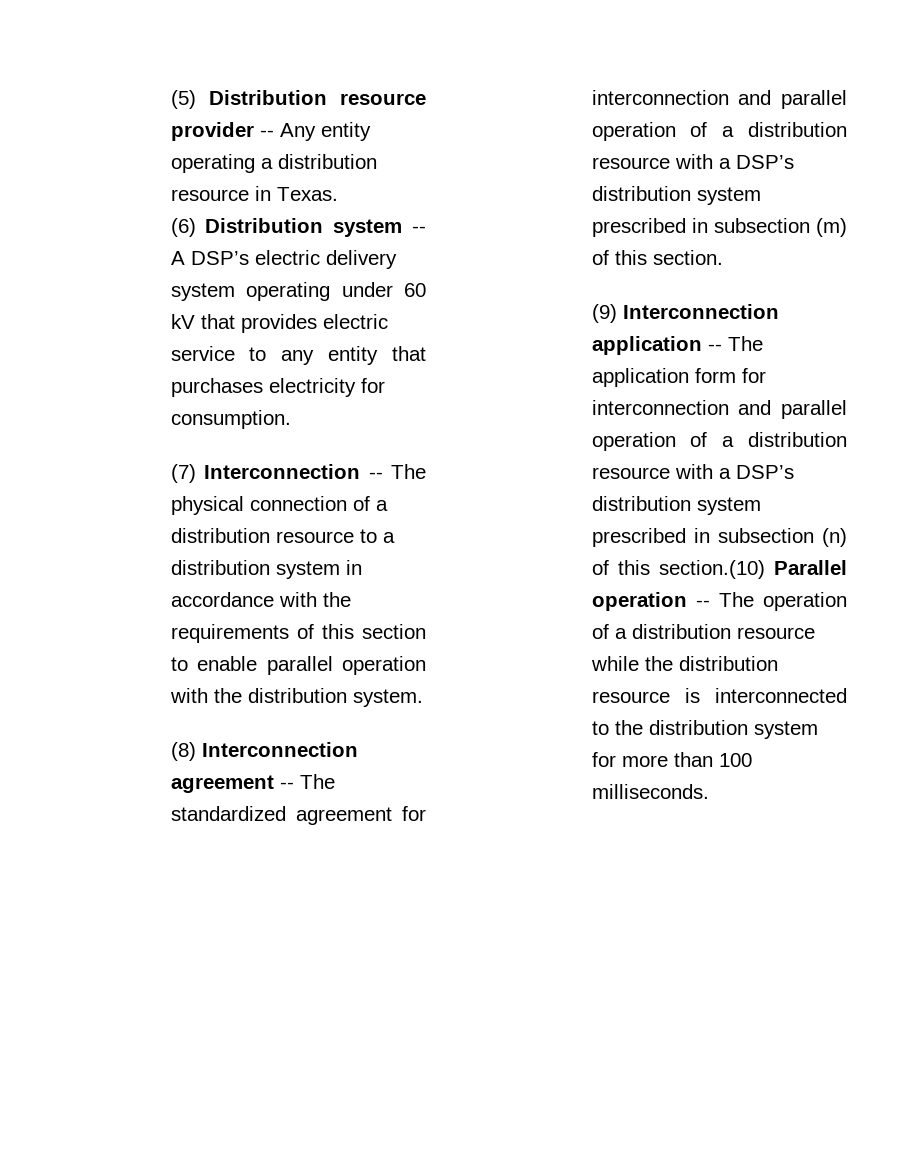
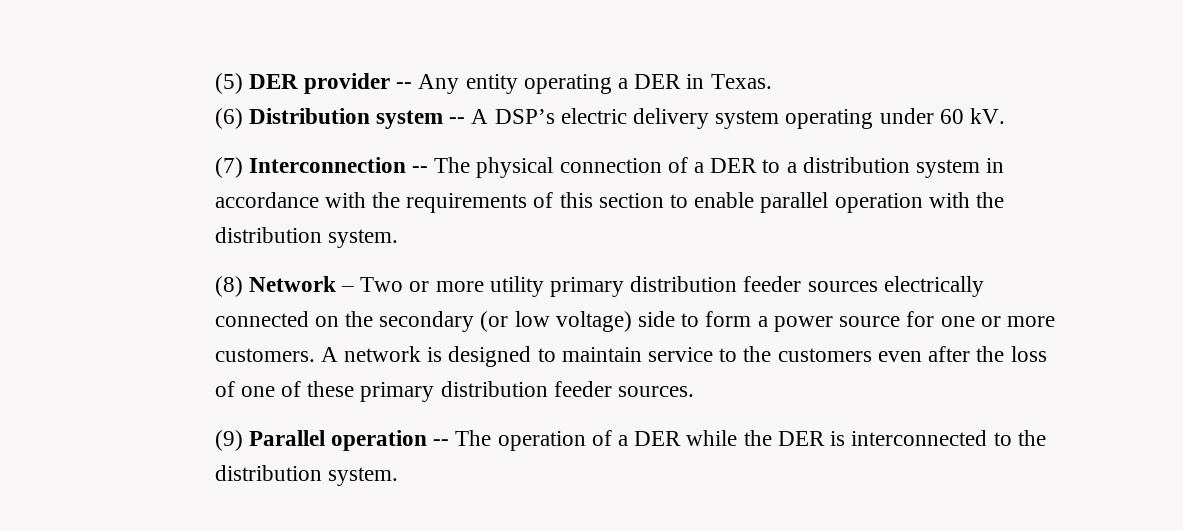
[208,90,426,105] Distribution resource -> [248,74,298,89] DER
[277,154,377,169] [170,189,249,201] distribution resource -> [634,74,682,89] DER
[170,314,388,333] [170,346,426,365] [170,378,385,397] [170,410,291,429] kV that provides electric service to any entity that purchases electricity for consumption. -> [970,108,1006,124] kV.
[170,528,354,543] distribution resource -> [710,158,758,173] DER
[201,742,358,757] [170,774,335,793] [170,806,426,825] [591,90,847,109] [591,122,847,141] [591,154,794,169] [591,186,761,205] [591,218,847,237] [591,250,723,265] [591,304,779,323] [591,336,763,355] [591,368,766,387] [591,400,847,419] [591,432,847,451] [591,464,794,479] [591,496,761,515] [591,528,847,547] [591,560,765,579] Interconnection agreement -- The standardized agreement for interconnection and parallel operation of a distribution resource with a DSP’s distribution system prescribed in subsection (m) of this section. // (9) Interconnection application -- The application form for interconnection and parallel operation of a distribution resource with a DSP’s distribution system prescribed in subsection (n) of this section.(10) -> [248,276,984,297] [214,311,1055,332] [214,346,1047,367] [214,381,695,402] [214,430,243,451] Network – Two or more utility primary distribution feeder sources electrically connected on the secondary (or low voltage) side to form a power source for one or more customers. A network is designed to maintain service to the customers even after the loss of one of these primary distribution feeder sources. // (9)
[631,624,815,639] [590,656,778,671] [591,691,670,703] distribution resource while the distribution resource -> [634,430,825,446] DER while the DER
[753,721,818,739] [591,752,752,767] [591,784,709,799] system for more than 100 milliseconds. -> [327,467,398,486] system.

